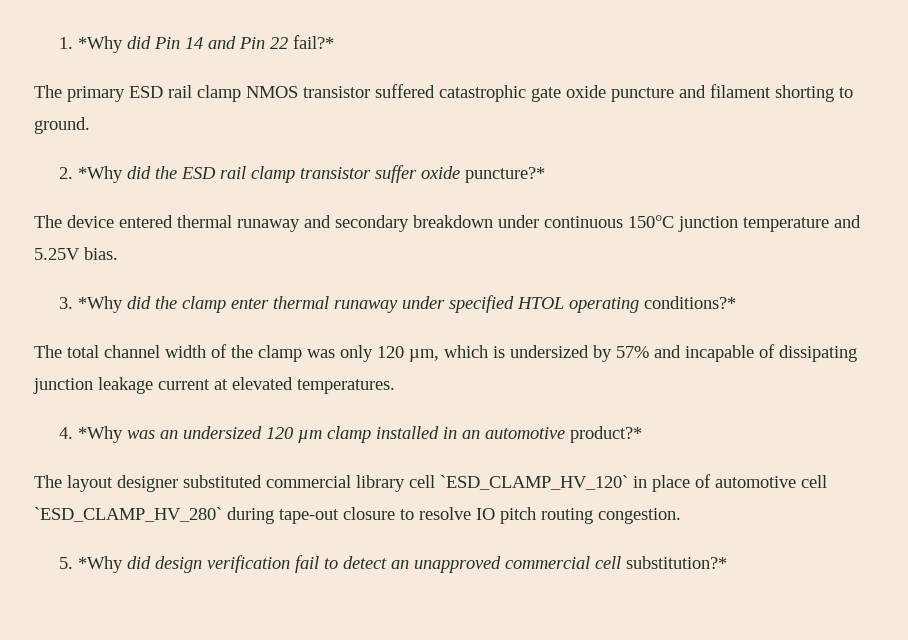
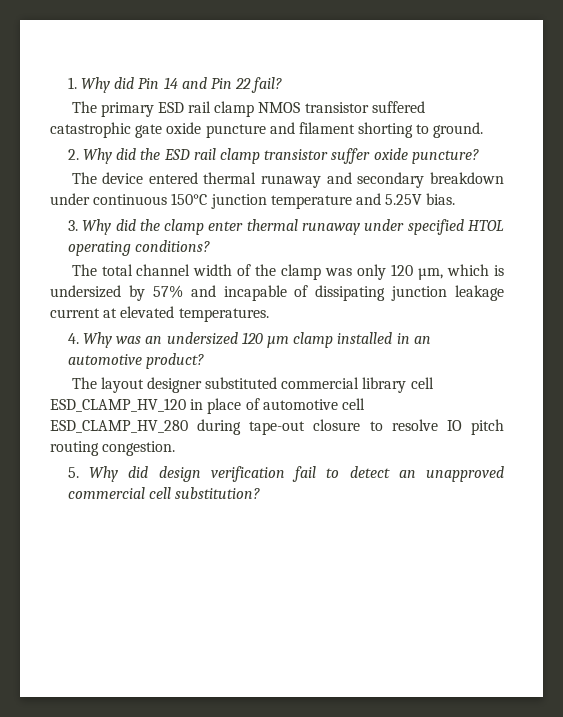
[78,36,124,53] *Why -> [81,77,111,93] Why
[293,35,335,49] fail?* -> [251,77,283,93] fail?
[78,166,124,183] *Why -> [83,148,113,164] Why
[465,167,546,183] puncture?* -> [411,149,479,164] puncture?
[78,296,124,313] *Why -> [82,219,112,235] Why
[644,296,737,309] conditions?* -> [135,240,211,252] conditions?
[78,426,124,443] *Why -> [83,332,113,348] Why
[570,426,643,443] product?* -> [146,353,205,369] product?
[440,475,628,490] `ESD_CLAMP_HV_120` -> [50,398,186,412] ESD_CLAMP_HV_120
[34,507,222,522] `ESD_CLAMP_HV_280` -> [50,420,188,433] ESD_CLAMP_HV_280
[78,556,124,573] *Why -> [89,466,119,482] Why
[626,556,728,569] substitution?* -> [175,487,261,499] substitution?

